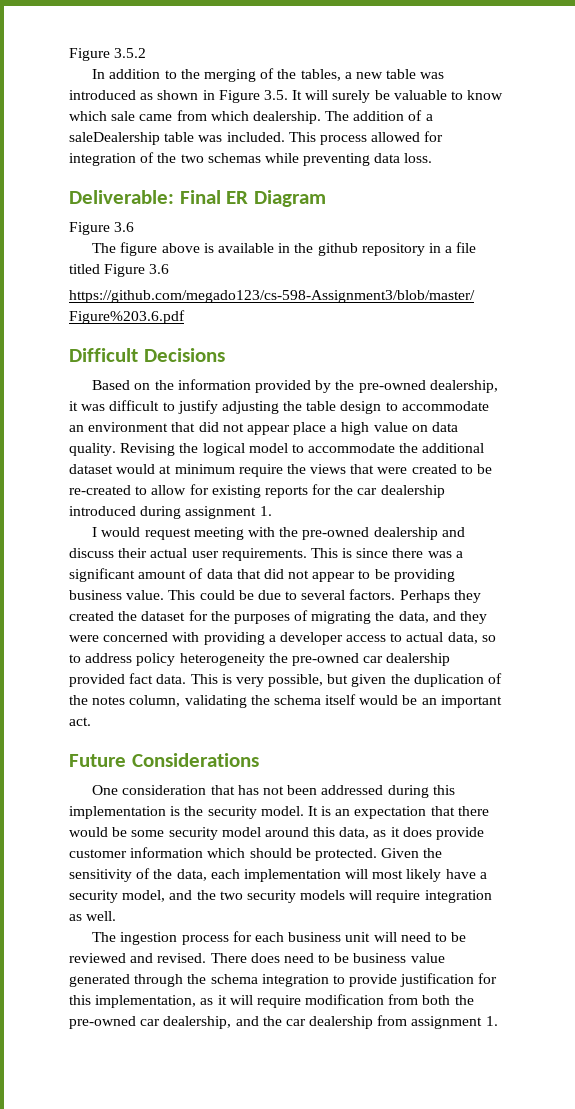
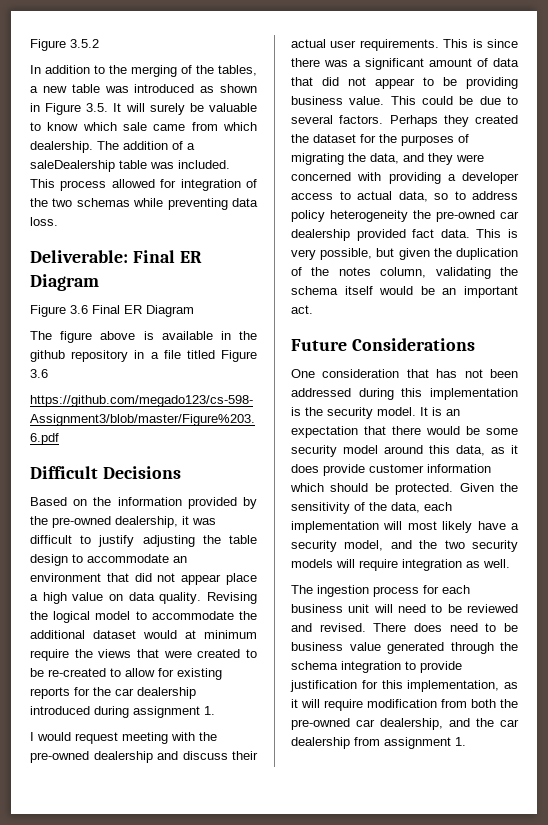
(135, 227) none -> [92,305,194,317] Final ER Diagram

